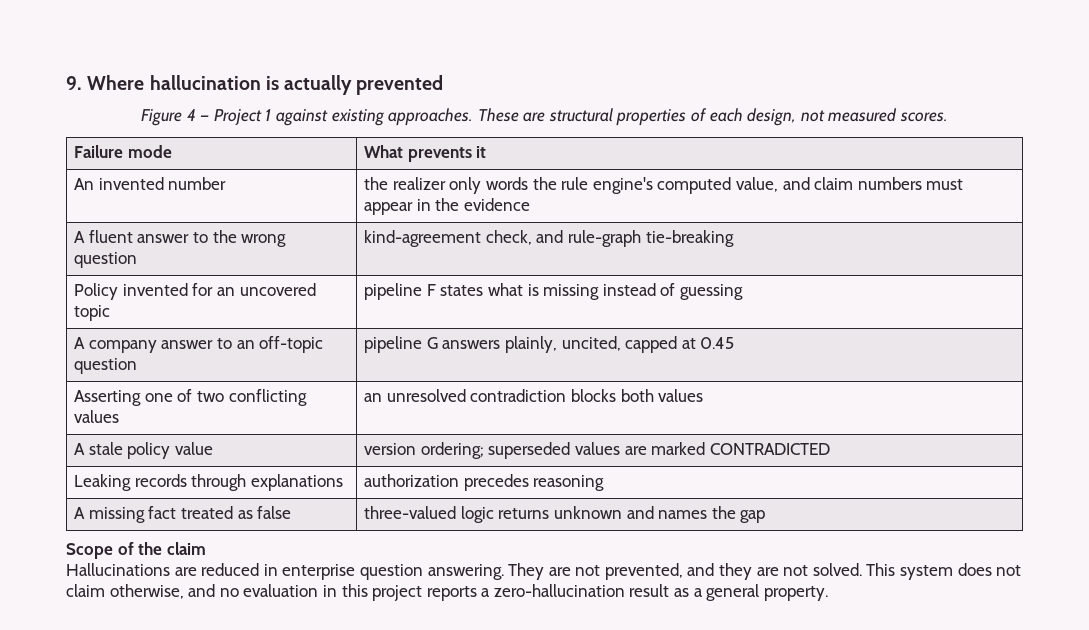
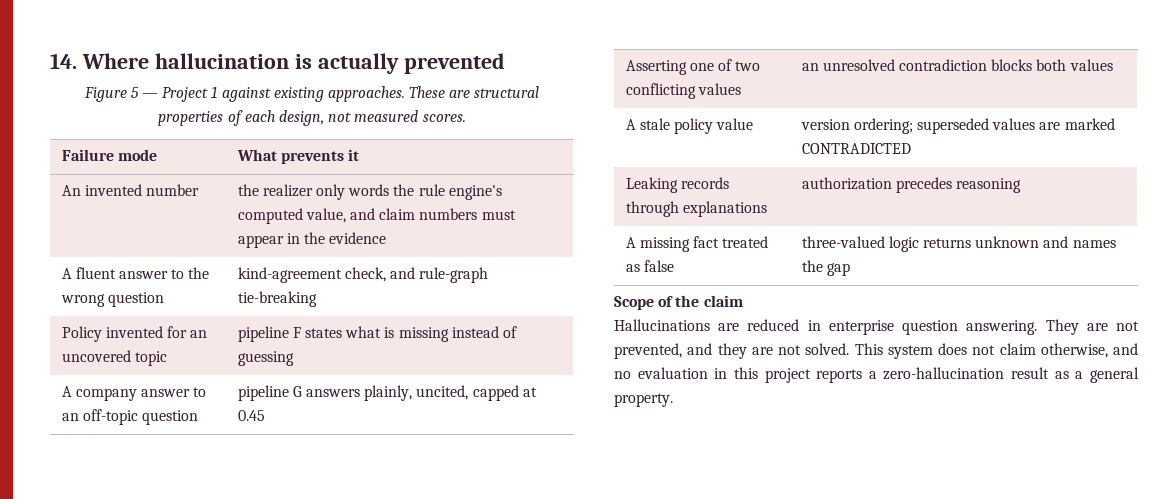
[66,76,82,90] 9. -> [50,53,77,69] 14.
[186,109,196,121] 4 -> [130,87,139,98] 5

